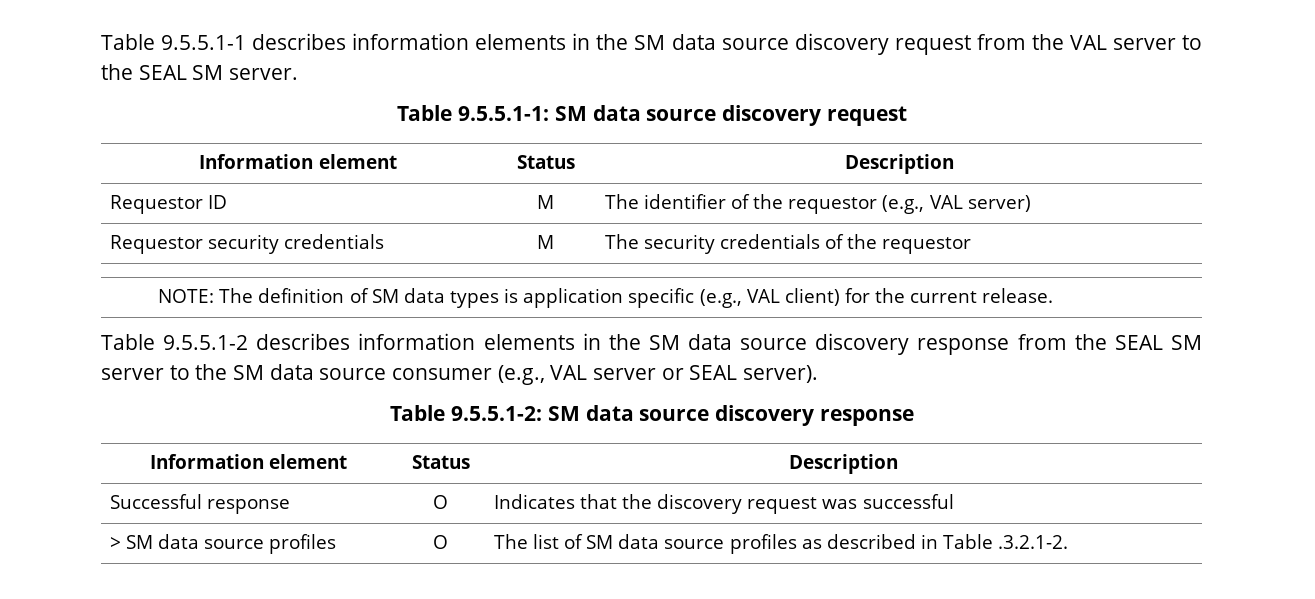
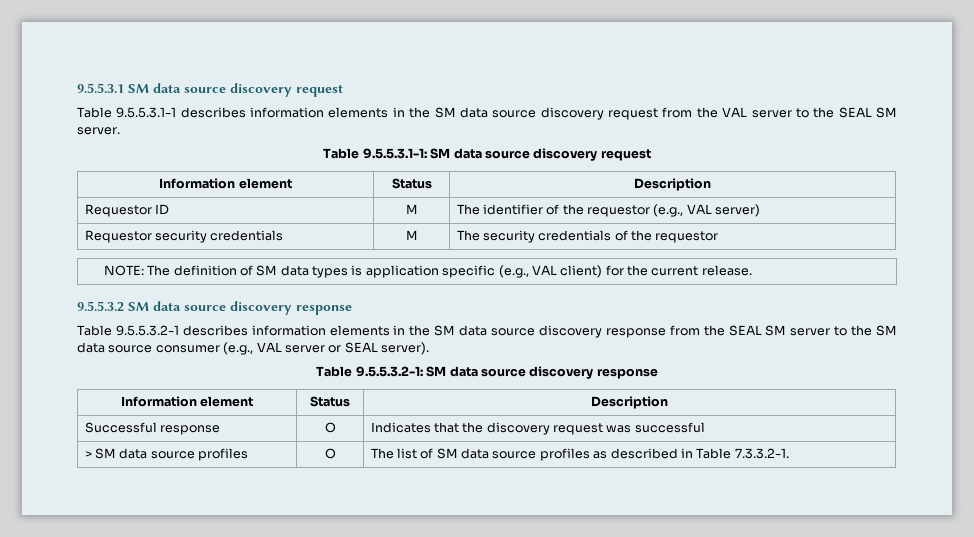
[101,34,247,50] Table 9.5.5.1-1 -> [77,83,343,97] [77,107,177,118] 9.5.5.3.1 SM data source discovery request // Table 9.5.5.3.1-1
[458,106,550,121] 9.5.5.1-1: -> [362,148,427,159] 9.5.5.3.1-1:
[101,334,249,350] // Table 9.5.5.1-2 -> [77,301,352,315] [77,325,179,336] // 9.5.5.3.2 SM data source discovery response // Table 9.5.5.3.2-1
[451,406,543,421] 9.5.5.1-2: -> [355,366,423,377] 9.5.5.3.2-1:
[998,535,1069,549] .3.2.1-2. -> [734,448,789,459] 7.3.3.2-1.

